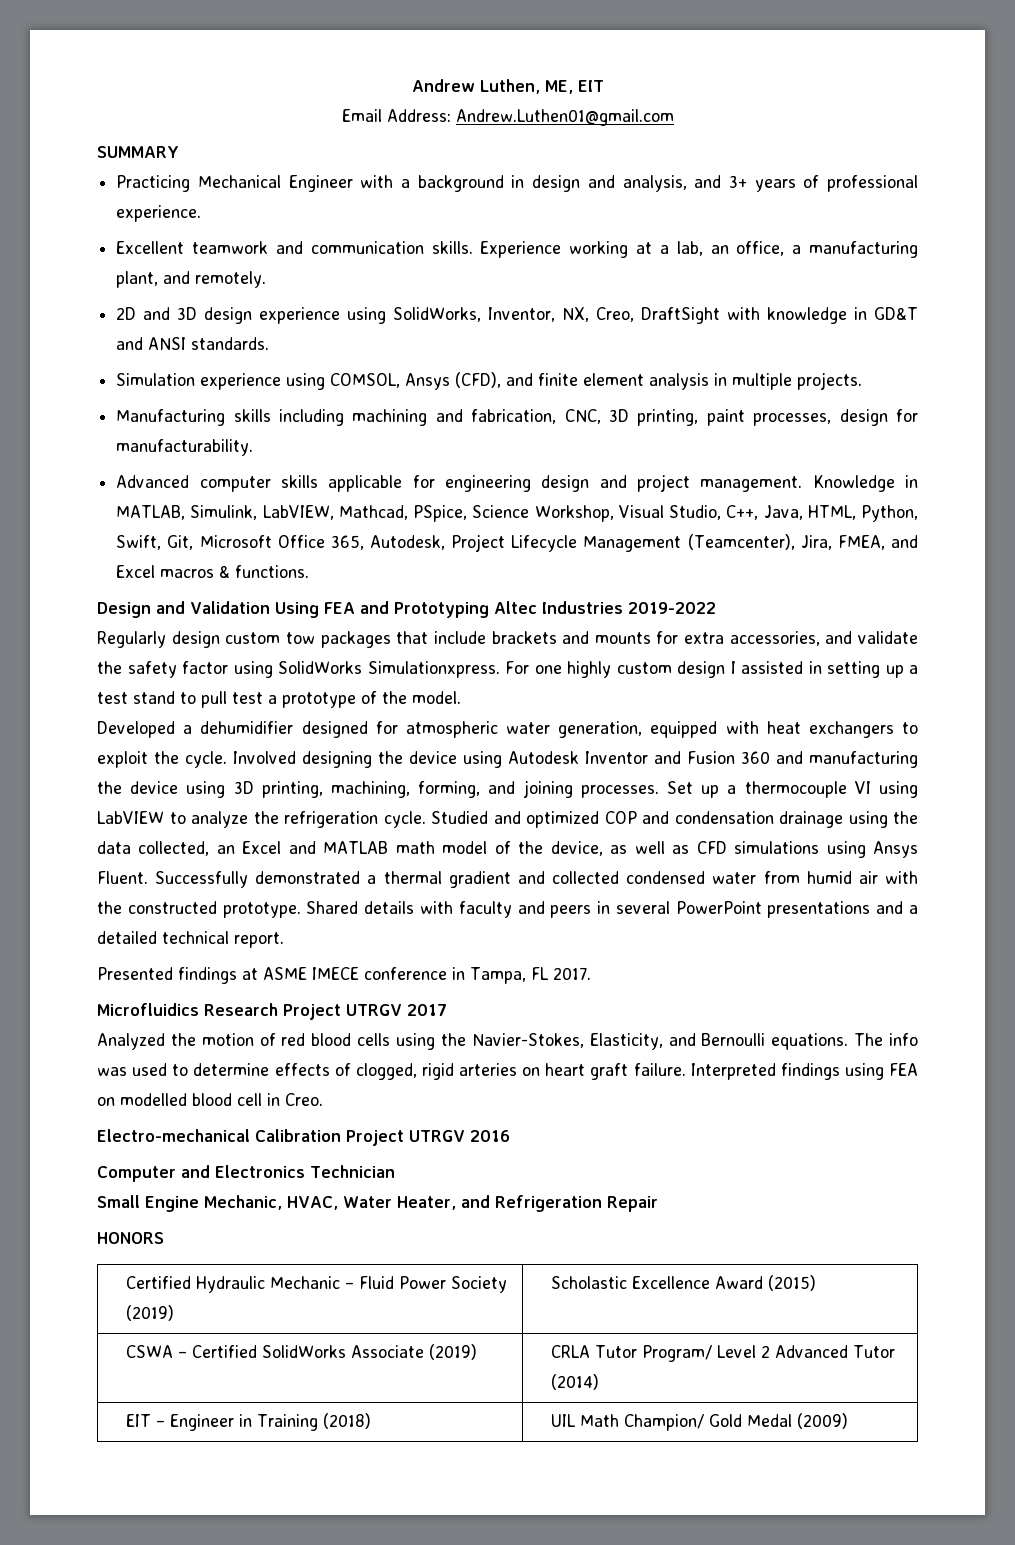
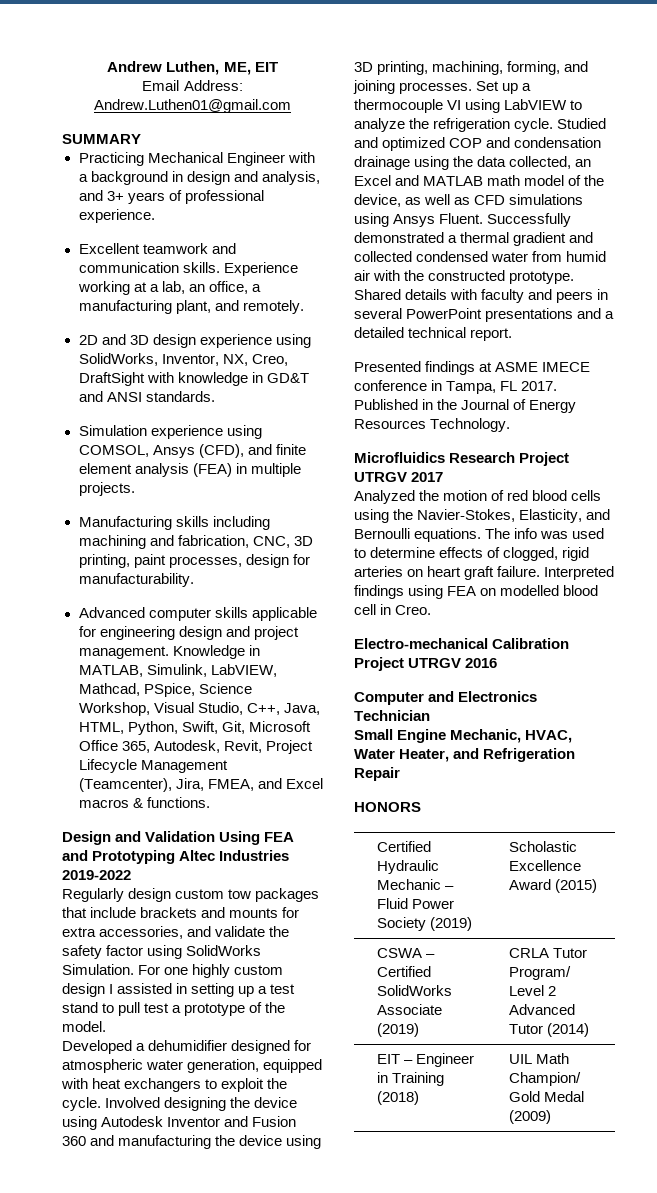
(710, 381) none -> [192,463,232,477] (FEA)
(445, 542) none -> [223,740,262,753] Revit,
[367,661,500,678] Simulationxpress. -> [62,964,134,975] Simulation.
(591, 973) none -> [354,399,577,413] [354,418,511,432] Published in the Journal of Energy Resources Technology.

